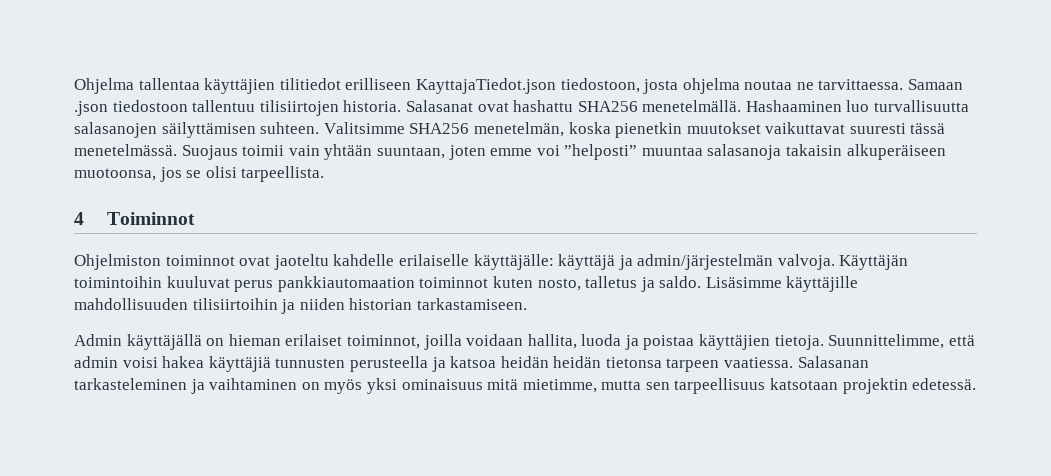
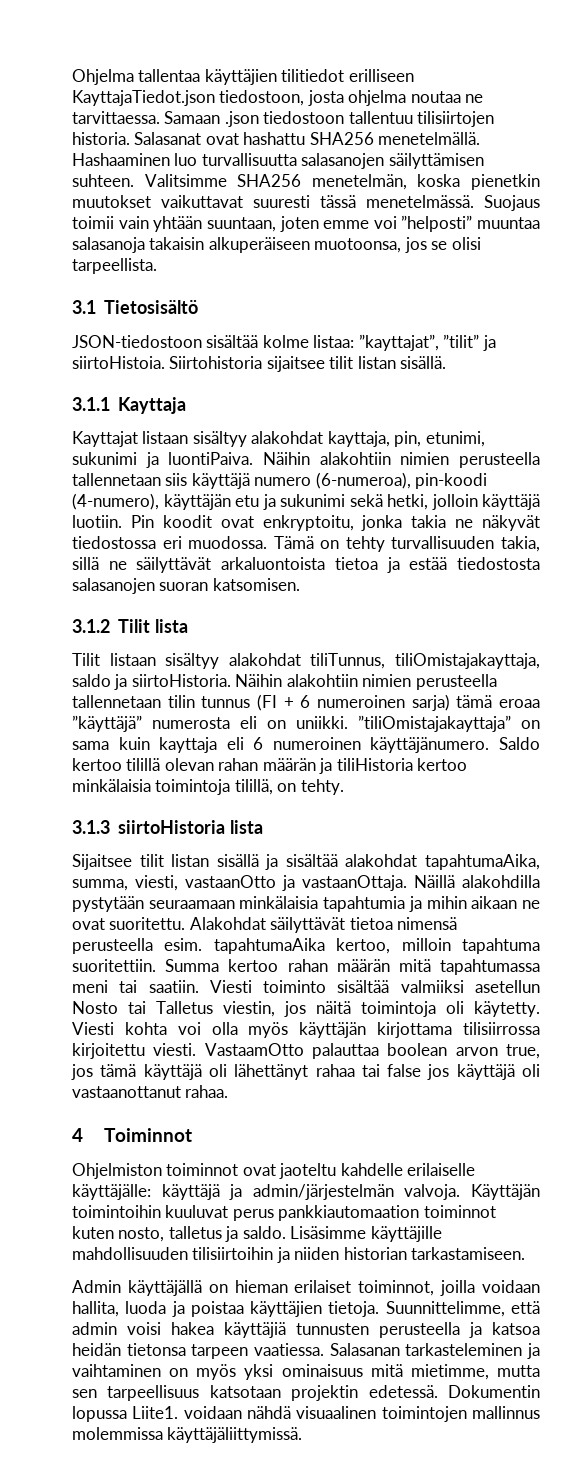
(325, 174) none -> [72,300,199,314] [72,334,496,351] [72,356,447,372] [72,397,187,414] [72,431,485,447] [72,452,540,468] [72,472,488,489] [72,493,540,510] [72,515,540,531] [72,536,540,552] [72,557,540,573] [72,578,300,594] [72,619,188,633] [72,653,540,669] [72,674,497,690] [72,694,540,711] [72,715,540,732] [72,737,540,753] [72,758,468,774] [72,779,344,795] [72,820,263,834] [72,854,540,870] [72,875,540,891] [72,896,540,912] [72,917,458,933] [72,938,540,954] [72,959,540,975] [72,980,540,993] [72,1001,540,1017] [72,1022,540,1038] [72,1043,540,1059] [71,1064,541,1080] [72,1085,229,1098] // 3.1 Tietosisältö // JSON-tiedostoon sisältää kolme listaa: ”kayttajat”, ”tilit” ja siirtoHistoia. Siirtohistoria sijaitsee tilit listan sisällä. // 3.1.1 Kayttaja // Kayttajat listaan sisältyy alakohdat kayttaja, pin, etunimi, sukunimi ja luontiPaiva. Näihin alakohtiin nimien perusteella tallennetaan siis käyttäjä numero (6-numeroa), pin-koodi (4-numero), käyttäjän etu ja sukunimi sekä hetki, jolloin käyttäjä luotiin. Pin koodit ovat enkryptoitu, jonka takia ne näkyvät tiedostossa eri muodossa. Tämä on tehty turvallisuuden takia, sillä ne säilyttävät arkaluontoista tietoa ja estää tiedostosta salasanojen suoran katsomisen. // 3.1.2 Tilit lista // Tilit listaan sisältyy alakohdat tiliTunnus, tiliOmistajakayttaja, saldo ja siirtoHistoria. Näihin alakohtiin nimien perusteella tallennetaan tilin tunnus (FI + 6 numeroinen sarja) tämä eroaa ”käyttäjä” numerosta eli on uniikki. ”tiliOmistajakayttaja” on sama kuin kayttaja eli 6 numeroinen käyttäjänumero. Saldo kertoo tilillä olevan rahan määrän ja tiliHistoria kertoo minkälaisia toimintoja tilillä, on tehty. // 3.1.3 siirtoHistoria lista // Sijaitsee tilit listan sisällä ja sisältää alakohdat tapahtumaAika, summa, viesti, vastaanOtto ja vastaanOttaja. Näillä alakohdilla pystytään seuraamaan minkälaisia tapahtumia ja mihin aikaan ne ovat suoritettu. Alakohdat säilyttävät tietoa nimensä perusteella esim. tapahtumaAika kertoo, milloin tapahtuma suoritettiin. Summa kertoo rahan määrän mitä tapahtumassa meni tai saatiin. Viesti toiminto sisältää valmiiksi asetellun Nosto tai Talletus viestin, jos näitä toimintoja oli käytetty. Viesti kohta voi olla myös käyttäjän kirjottama tilisiirrossa kirjoitettu viesti. VastaamOtto palauttaa boolean arvon true, jos tämä käyttäjä oli lähettänyt rahaa tai false jos käyttäjä oli vastaanottanut rahaa.
[553,356,602,368] heidän -> (121, 1349) none
(977, 384) none -> [448,1385,540,1398] [72,1406,540,1422] [72,1427,303,1443] Dokumentin lopussa Liite1. voidaan nähdä visuaalinen toimintojen mallinnus molemmissa käyttäjäliittymissä.

